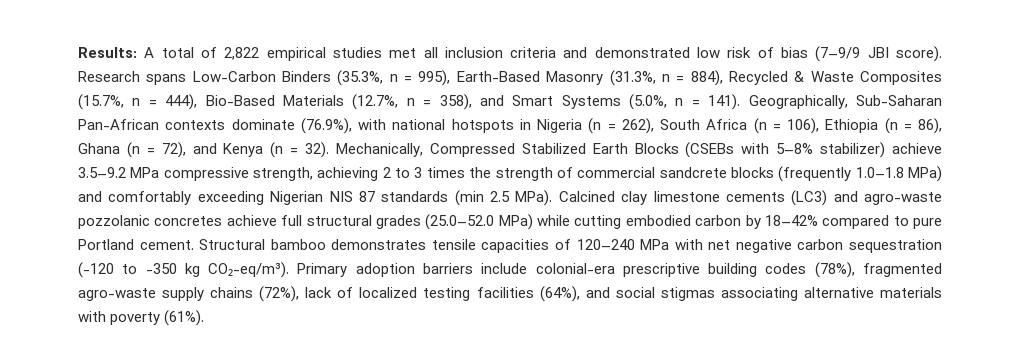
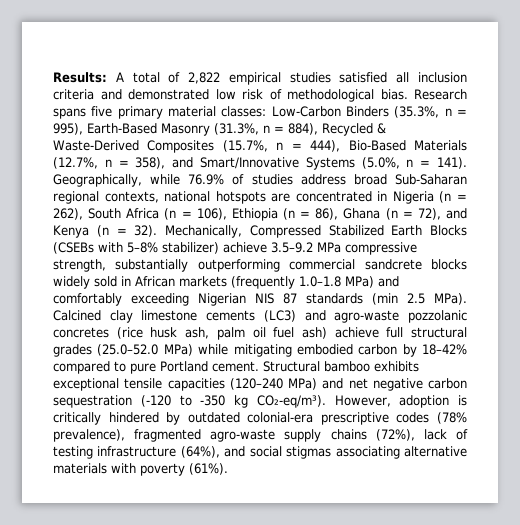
[389,48,417,58] met -> [339,72,388,83] satisfied
[781,46,942,62] [78,71,187,85] bias (7–9/9 JBI score). Research spans -> [287,89,467,102] [53,106,267,119] methodological bias. Research spans five primary material classes:
[810,71,854,82] Waste -> [53,140,139,151] Waste-Derived
[512,95,554,106] Smart -> [200,157,299,169] Smart/Innovative
[856,95,943,106] [78,118,514,134] Sub-Saharan Pan-African contexts dominate (76.9%), with national hotspots -> [150,174,467,185] [53,191,372,204] while 76.9% of studies address broad Sub-Saharan regional contexts, national hotspots are concentrated
[317,167,774,181] achieving 2 to 3 times the strength of commercial sandcrete blocks -> [115,259,467,272] [53,276,227,289] substantially outperforming commercial sandcrete blocks widely sold in African markets
(223, 221) none -> [116,327,327,340] (rice husk ash, palm oil fuel ash)
[574,215,622,229] cutting -> [233,344,292,357] mitigating
[331,239,703,253] demonstrates tensile capacities of 120–240 MPa with -> [374,361,419,372] [53,378,344,391] exhibits exceptional tensile capacities (120–240 MPa) and
[297,262,855,278] Primary adoption barriers include colonial-era prescriptive building codes (78%), -> [334,395,467,408] [53,412,467,425] [53,429,125,442] However, adoption is critically hindered by outdated colonial-era prescriptive codes (78% prevalence),
[359,287,534,301] localized testing facilities -> [53,446,177,459] testing infrastructure

